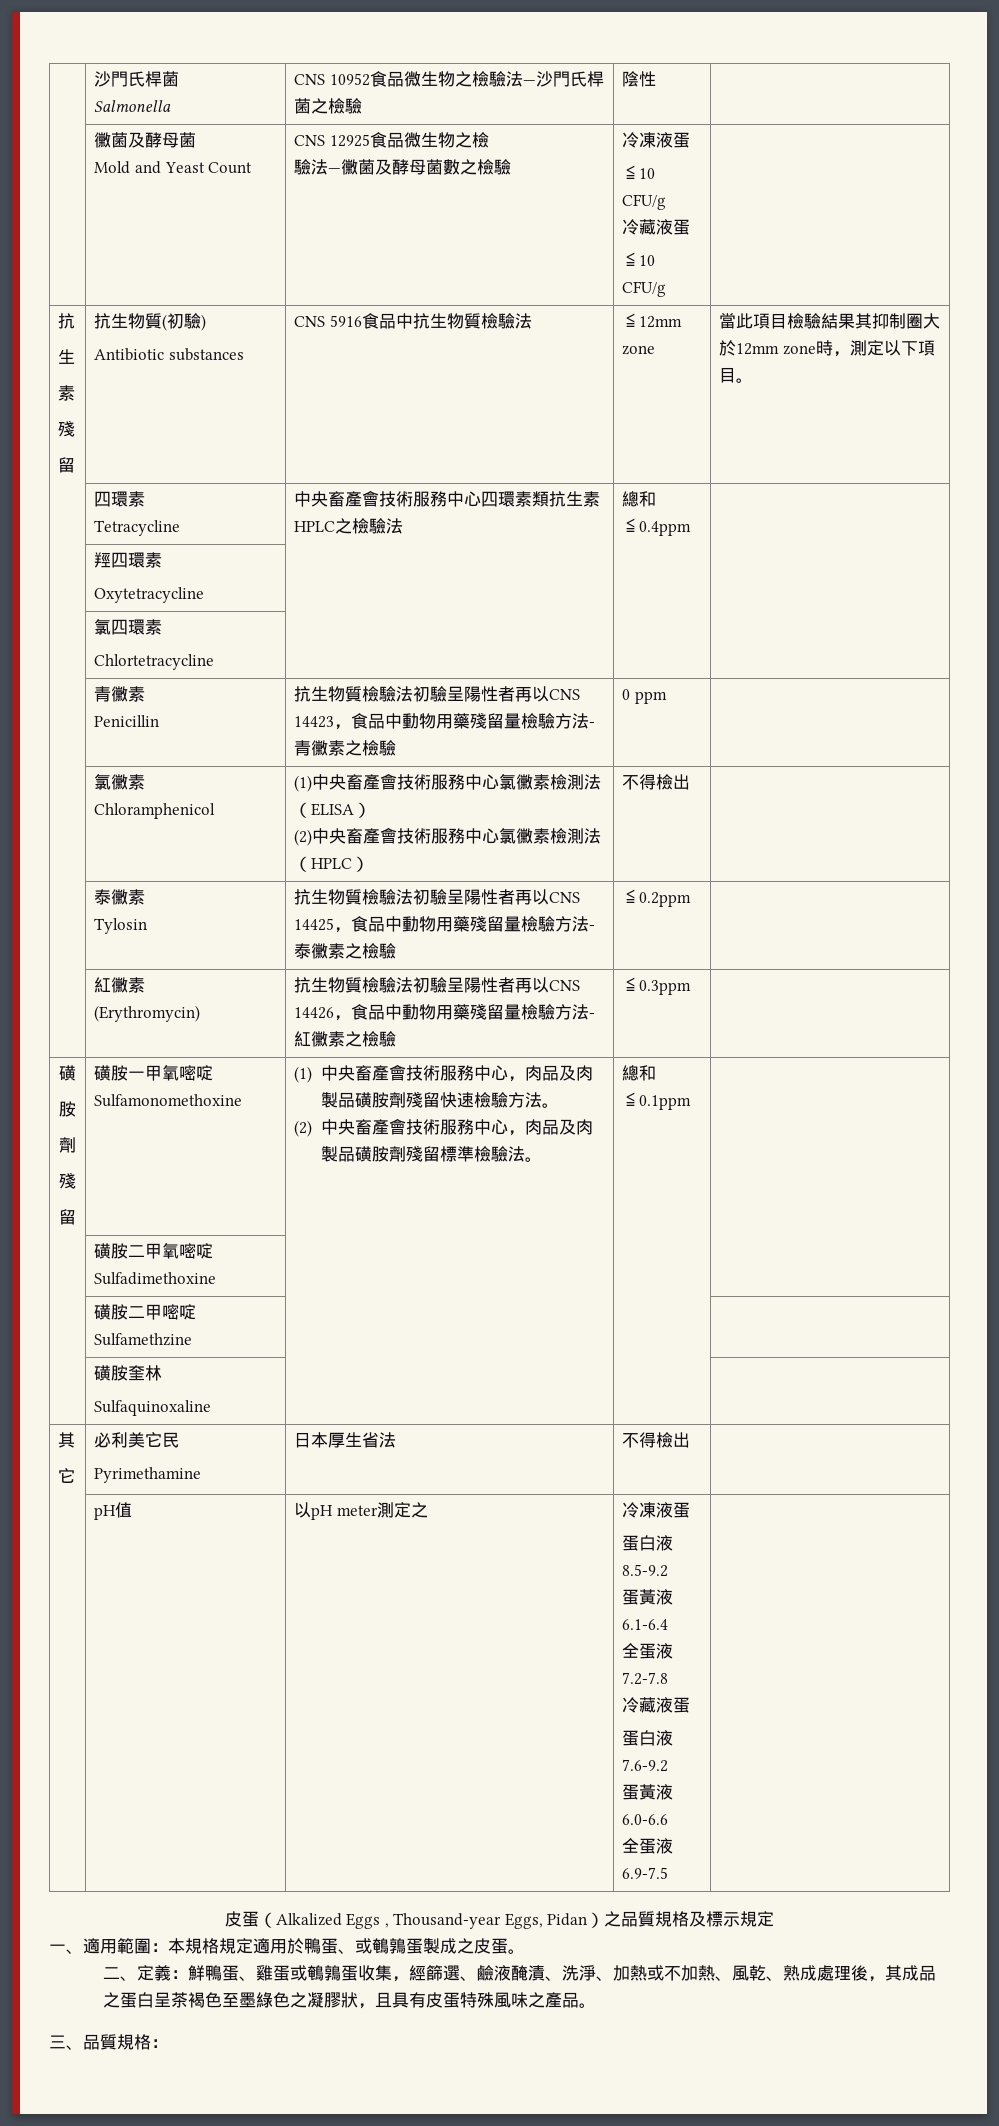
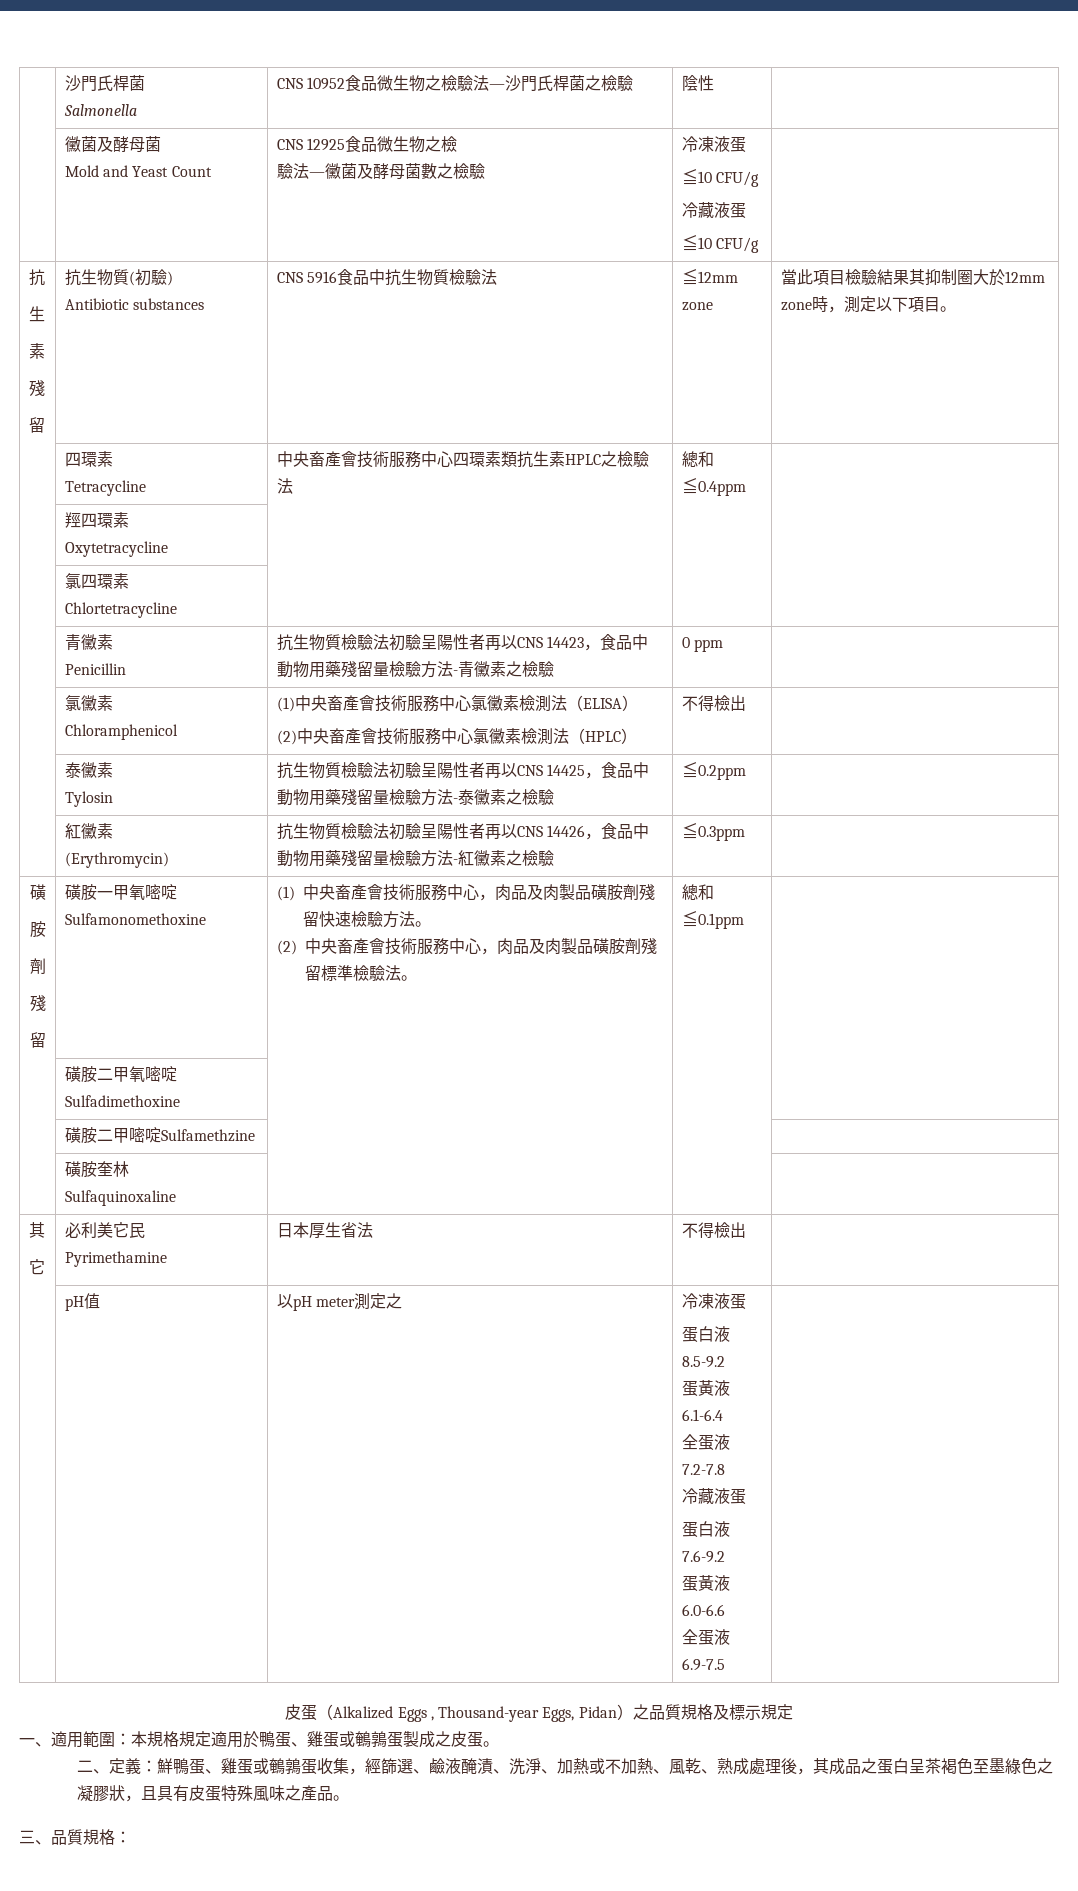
(355, 1951) none -> [307,1731,339,1748] 雞蛋

